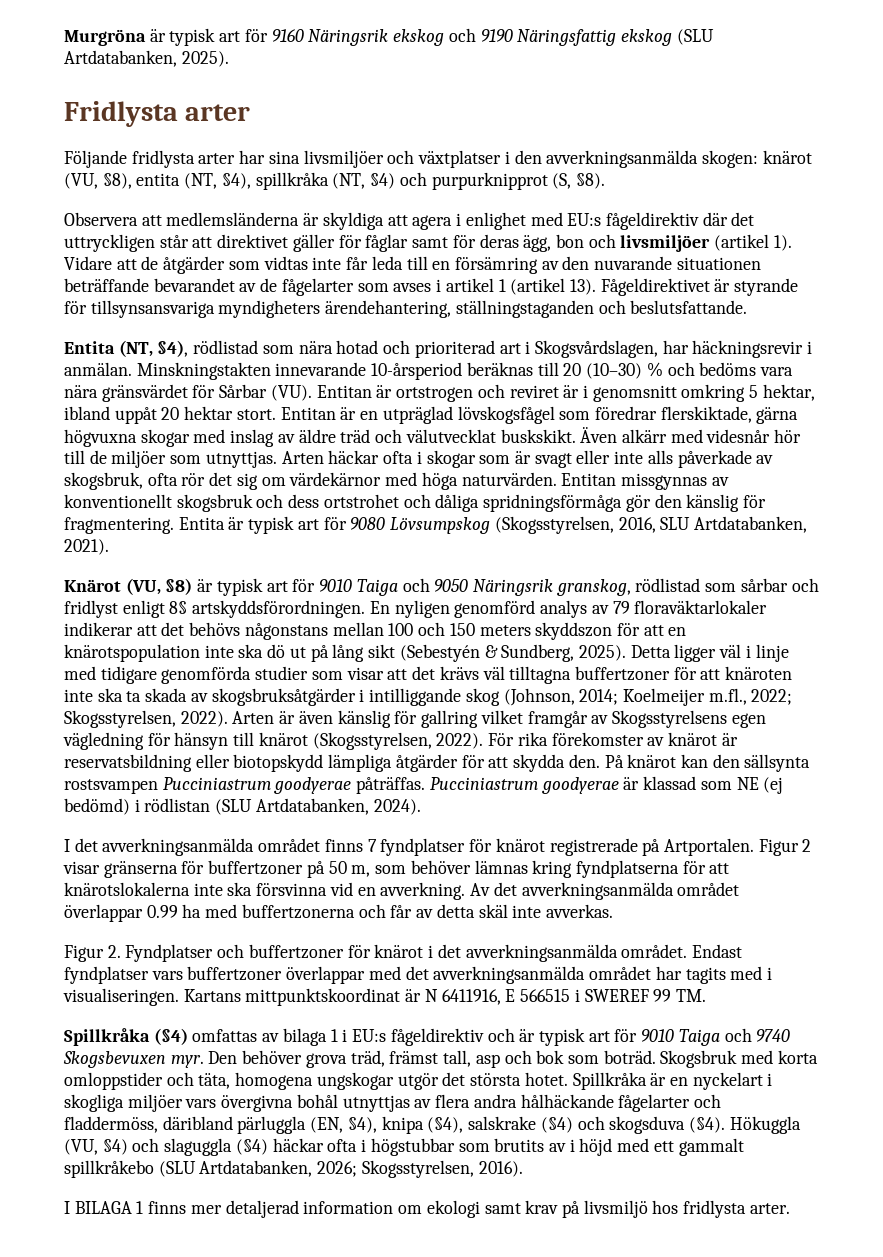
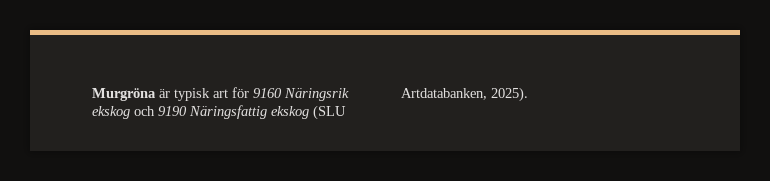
[64,101,251,127] [64,150,812,168] [64,172,605,190] [64,212,755,230] [64,234,792,252] [64,256,761,274] [64,278,799,296] [64,300,748,318] [64,340,813,358] [64,362,793,380] [64,384,815,402] [64,406,799,424] [64,427,802,447] [64,450,774,468] [64,472,729,490] [64,494,766,512] [64,516,807,534] [64,539,109,555] [64,578,819,596] [64,600,768,618] [64,622,687,640] [64,644,789,662] [64,666,793,684] [64,688,793,706] [64,710,766,728] [63,732,738,750] [64,754,811,772] [64,776,784,794] [64,798,421,815] [64,838,812,856] [63,860,730,878] [64,882,740,900] [64,904,613,922] [64,944,742,962] [64,966,772,984] [63,988,706,1006] [64,1028,791,1046] [63,1050,818,1068] [64,1072,773,1090] [64,1094,721,1112] [64,1116,801,1134] [64,1138,744,1156] [64,1160,523,1178] [64,1200,790,1218] // Fridlysta arter // Följande fridlysta arter har sina livsmiljöer och växtplatser i den avverkningsanmälda skogen: knärot (VU, §8), entita (NT, §4), spillkråka (NT, §4) och purpurknipprot (S, §8). // Observera att medlemsländerna är skyldiga att agera i enlighet med EU:s fågeldirektiv där det uttryckligen står att direktivet gäller för fåglar samt för deras ägg, bon och livsmiljöer (artikel 1). Vidare att de åtgärder som vidtas inte får leda till en försämring av den nuvarande situationen beträffande bevarandet av de fågelarter som avses i artikel 1 (artikel 13). Fågeldirektivet är styrande för tillsynsansvariga myndigheters ärendehantering, ställningstaganden och beslutsfattande. // Entita (NT, §4), rödlistad som nära hotad och prioriterad art i Skogsvårdslagen, har häckningsrevir i anmälan. Minskningstakten innevarande 10-årsperiod beräknas till 20 (10–30) % och bedöms vara nära gränsvärdet för Sårbar (VU). Entitan är ortstrogen och reviret är i genomsnitt omkring 5 hektar, ibland uppåt 20 hektar stort. Entitan är en utpräglad lövskogsfågel som föredrar flerskiktade, gärna högvuxna skogar med inslag av äldre träd och välutvecklat buskskikt. Även alkärr med videsnår hör till de miljöer som utnyttjas. Arten häckar ofta i skogar som är svagt eller inte alls påverkade av skogsbruk, ofta rör det sig om värdekärnor med höga naturvärden. Entitan missgynnas av konventionellt skogsbruk och dess ortstrohet och dåliga spridningsförmåga gör den känslig för fragmentering. Entita är typisk art för 9080 Lövsumpskog (Skogsstyrelsen, 2016, SLU Artdatabanken, 2021). // Knärot (VU, §8) är typisk art för 9010 Taiga och 9050 Näringsrik granskog, rödlistad som sårbar och fridlyst enligt 8§ artskyddsförordningen. En nyligen genomförd analys av 79 floraväktarlokaler indikerar att det behövs någonstans mellan 100 och 150 meters skyddszon för att en knärotspopulation inte ska dö ut på lång sikt (Sebestyén & Sundberg, 2025). Detta ligger väl i linje med tidigare genomförda studier som visar att det krävs väl tilltagna buffertzoner för att knäroten inte ska ta skada av skogsbruksåtgärder i intilliggande skog (Johnson, 2014; Koelmeijer m.fl., 2022; Skogsstyrelsen, 2022). Arten är även känslig för gallring vilket framgår av Skogsstyrelsens egen vägledning för hänsyn till knärot (Skogsstyrelsen, 2022). För rika förekomster av knärot är reservatsbildning eller biotopskydd lämpliga åtgärder för att skydda den. På knärot kan den sällsynta rostsvampen Pucciniastrum goodyerae påträffas. Pucciniastrum goodyerae är klassad som NE (ej bedömd) i rödlistan (SLU Artdatabanken, 2024). // I det avverkningsanmälda området finns 7 fyndplatser för knärot registrerade på Artportalen. Figur 2 visar gränserna för buffertzoner på 50 m, som behöver lämnas kring fyndplatserna för att knärotslokalerna inte ska försvinna vid en avverkning. Av det avverkningsanmälda området överlappar 0.99 ha med buffertzonerna och får av detta skäl inte avverkas. // Figur 2. Fyndplatser och buffertzoner för knärot i det avverkningsanmälda området. Endast fyndplatser vars buffertzoner överlappar med det avverkningsanmälda området har tagits med i visualiseringen. Kartans mittpunktskoordinat är N 6411916, E 566515 i SWEREF 99 TM. // Spillkråka (§4) omfattas av bilaga 1 i EU:s fågeldirektiv och är typisk art för 9010 Taiga och 9740 Skogsbevuxen myr. Den behöver grova träd, främst tall, asp och bok som boträd. Skogsbruk med korta omloppstider och täta, homogena ungskogar utgör det största hotet. Spillkråka är en nyckelart i skogliga miljöer vars övergivna bohål utnyttjas av flera andra hålhäckande fågelarter och fladdermöss, däribland pärluggla (EN, §4), knipa (§4), salskrake (§4) och skogsduva (§4). Hökuggla (VU, §4) och slaguggla (§4) häckar ofta i högstubbar som brutits av i höjd med ett gammalt spillkråkebo (SLU Artdatabanken, 2026; Skogsstyrelsen, 2016). // I BILAGA 1 finns mer detaljerad information om ekologi samt krav på livsmiljö hos fridlysta arter. -> (528, 94) none

